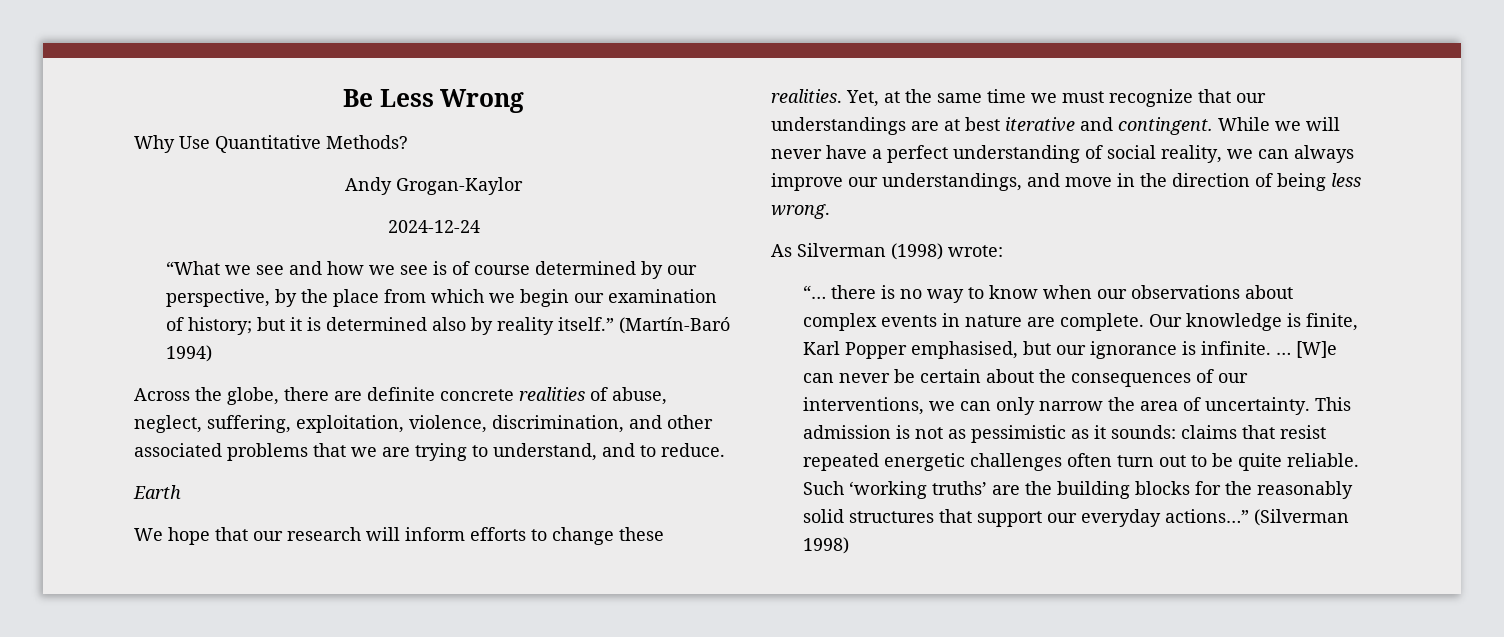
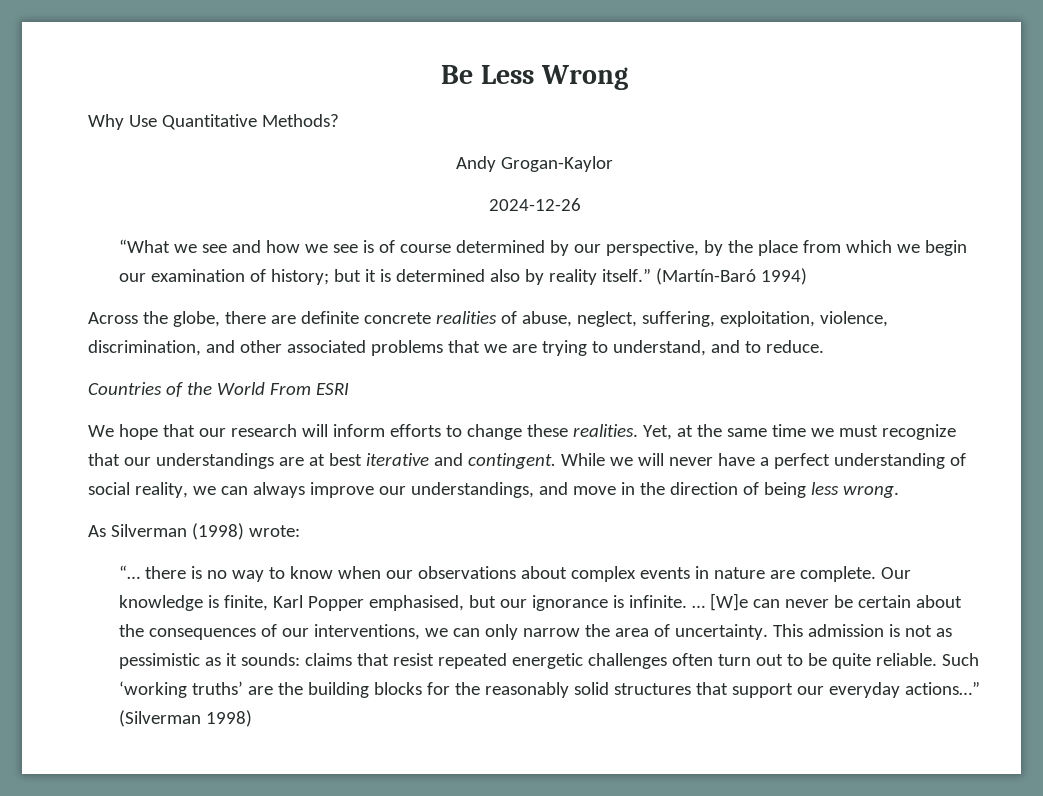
[387,220,480,233] 2024-12-24 -> [488,198,581,211] 2024-12-26
[133,485,181,499] Earth -> [88,382,349,397] Countries of the World From ESRI

